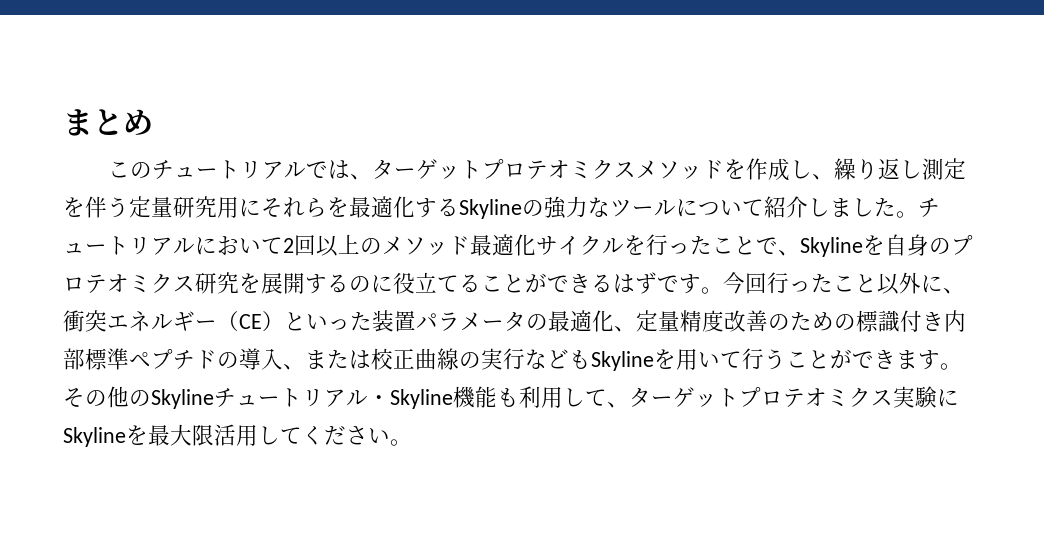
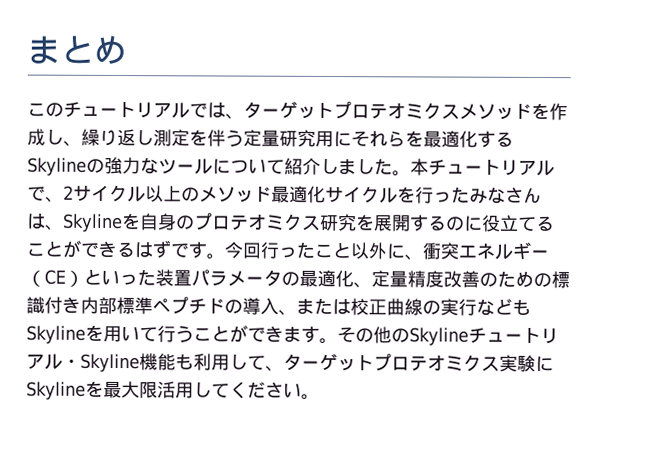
[918,197,940,217] [63,235,316,256] チュートリアルにおいて2回 -> [410,158,555,177] [27,184,146,203] 本チュートリアルで、2サイクル
[712,236,778,255] ことで -> [469,186,542,204] [27,213,46,229] みなさんは

